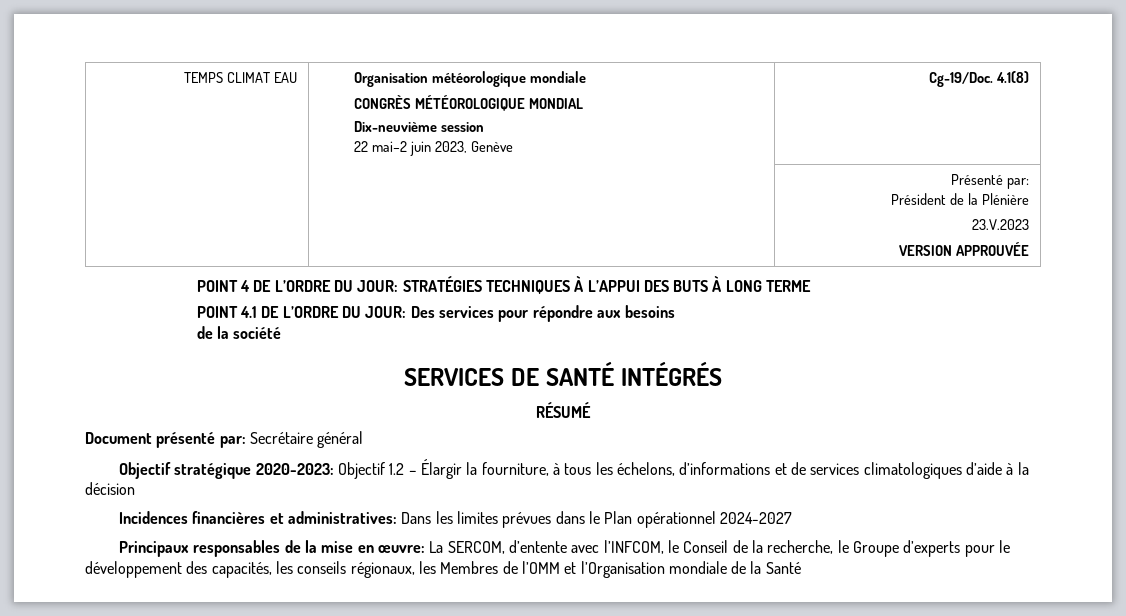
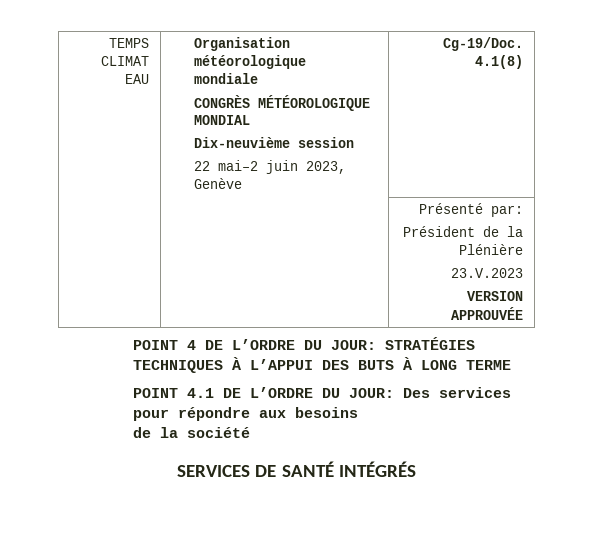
[536,402,591,418] [85,431,364,448] [119,459,1029,479] [85,482,135,495] [119,511,792,528] [119,540,1010,557] [85,561,801,578] // RÉSUMÉ // Document présenté par: Secrétaire général // Objectif stratégique 2020-2023: Objectif 1.2 – Élargir la fourniture, à tous les échelons, d’informations et de services climatologiques d’aide à la décision // Incidences financières et administratives: Dans les limites prévues dans le Plan opérationnel 2024-2027 // Principaux responsables de la mise en œuvre: La SERCOM, d’entente avec l’INFCOM, le Conseil de la recherche, le Groupe d’experts pour le développement des capacités, les conseils régionaux, les Membres de l’OMM et l’Organisation mondiale de la Santé -> (416, 469) none

